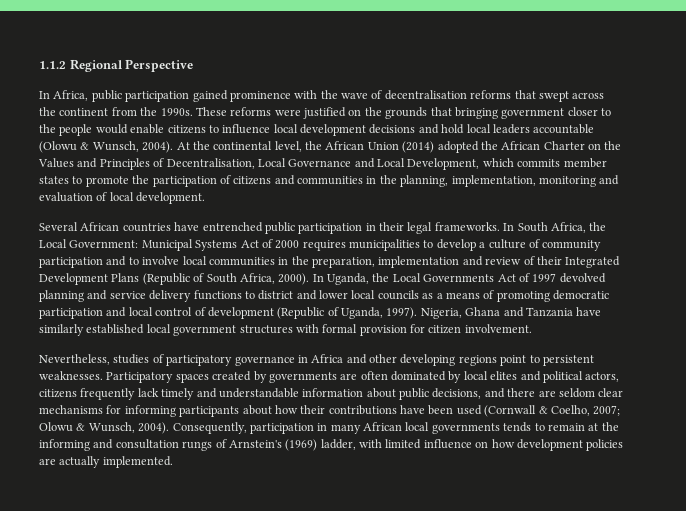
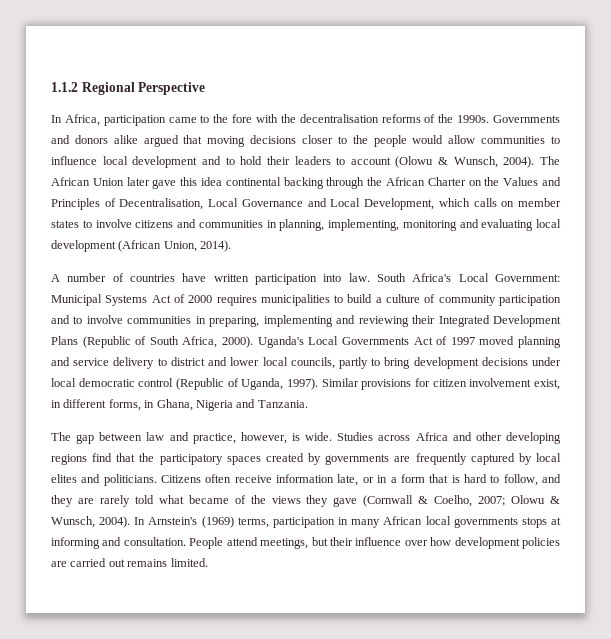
[91,90,605,102] [39,107,565,119] public participation gained prominence with the wave of decentralisation reforms that swept across the continent from the 1990s. These reforms were justified on the grounds that bringing government -> [103,114,560,126] [51,135,297,147] participation came to the fore with the decentralisation reforms of the 1990s. Governments and donors alike argued that moving decisions
[130,124,206,134] enable citizens -> [448,135,546,144] allow communities
[369,124,595,134] [39,141,479,153] decisions and hold local leaders accountable (Olowu & Wunsch, 2004). At the continental level, the African Union (2014) adopted -> [201,156,561,168] [51,177,365,189] and to hold their leaders to account (Olowu & Wunsch, 2004). The African Union later gave this idea continental backing through
[517,159,561,167] commits -> [473,198,515,207] calls on
[85,175,620,187] [39,192,206,204] [39,222,607,234] promote the participation of citizens and communities in the planning, implementation, monitoring and evaluation of local development. // Several African countries have entrenched public participation in their legal frameworks. In South Africa, the -> [95,219,561,231] [51,240,232,252] [51,273,452,285] involve citizens and communities in planning, implementing, monitoring and evaluating local development (African Union, 2014). // A number of countries have written participation into law. South Africa's
[436,239,476,251] develop -> [347,294,373,303] build
[182,256,535,268] local communities in the preparation, implementation and review of -> [127,315,409,327] communities in preparing, implementing and reviewing
[312,273,390,285] In Uganda, the -> [257,336,304,348] Uganda's
[559,273,606,283] devolved -> [479,336,515,345] moved
[193,290,242,300] functions -> (155, 363) none
[377,290,609,302] [39,307,602,319] [39,324,532,336] [39,354,308,366] councils as a means of promoting democratic participation and local control of development (Republic of Uganda, 1997). Nigeria, Ghana and Tanzania have similarly established local government structures with formal provision for citizen involvement. // Nevertheless, studies of participatory governance in -> [290,357,561,369] [51,378,561,390] [51,399,308,411] [51,432,411,444] councils, partly to bring development decisions under local democratic control (Republic of Uganda, 1997). Similar provisions for citizen involvement exist, in different forms, in Ghana, Nigeria and Tanzania. // The gap between law and practice, however, is wide. Studies across
[500,355,594,366] [39,371,174,383] point to persistent weaknesses. Participatory -> [92,453,223,465] find that the participatory
[360,371,446,381] often dominated -> [415,453,515,465] frequently captured
[542,371,620,383] [39,388,624,400] [39,405,482,417] political actors, citizens frequently lack timely and understandable information about public decisions, and there are seldom clear mechanisms for informing participants about how their contributions have been used -> [103,474,562,486] [51,495,358,507] politicians. Citizens often receive information late, or in a form that is hard to follow, and they are rarely told what became of the views they gave
[172,422,247,434] Consequently, -> [134,516,269,528] In Arnstein's (1969) terms,
[503,422,619,432] [39,439,624,451] [39,456,173,468] tends to remain at the informing and consultation rungs of Arnstein's (1969) ladder, with limited influence on how development policies are actually implemented. -> [521,517,561,528] [51,537,560,549] [51,558,208,567] stops at informing and consultation. People attend meetings, but their influence over how development policies are carried out remains limited.

